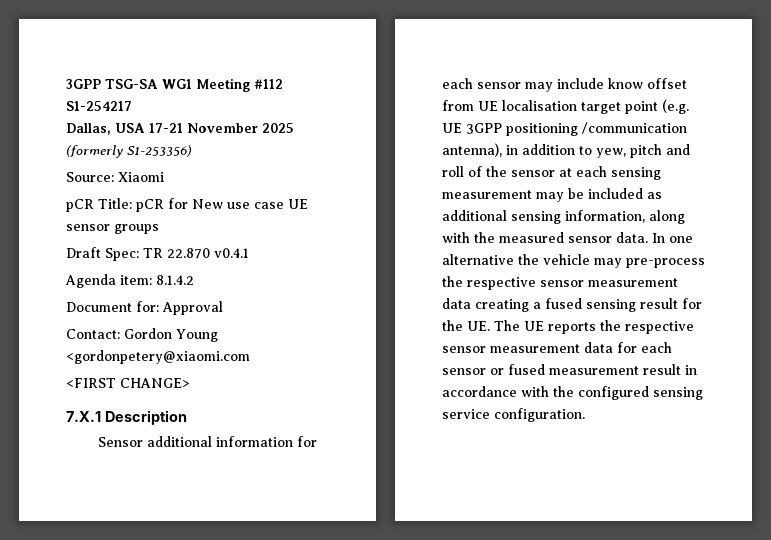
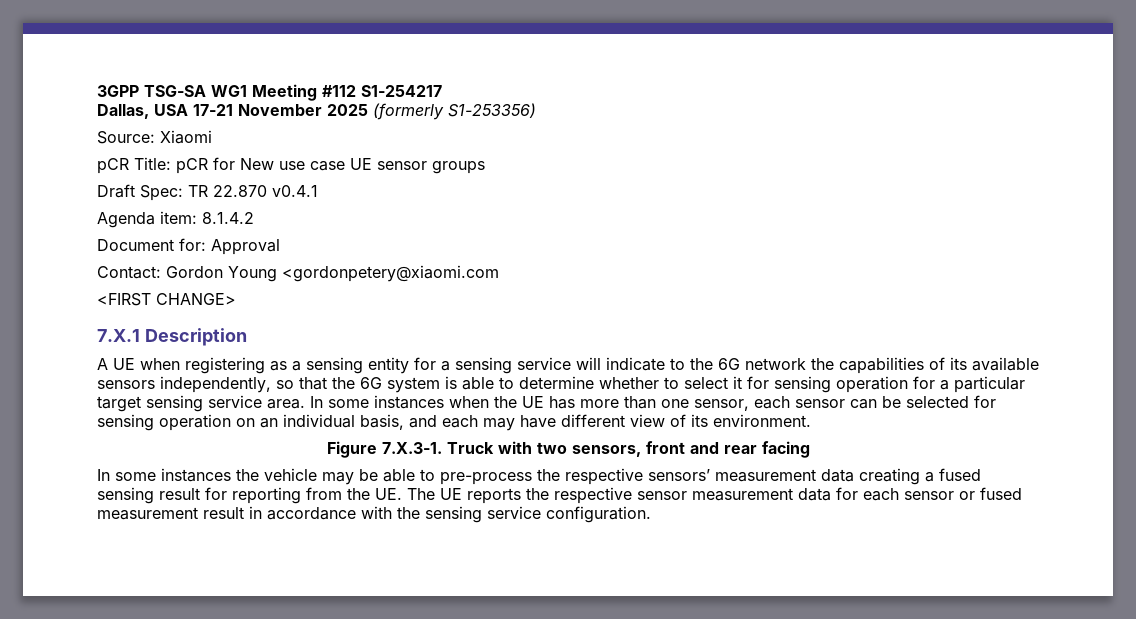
[97,436,317,447] [442,78,687,92] [442,99,689,114] [442,122,687,136] [442,143,690,158] [442,166,661,180] [442,188,662,202] [442,210,685,224] [442,232,693,243] [442,254,622,268] Sensor additional information for each sensor may include know offset from UE localisation target point (e.g. UE 3GPP positioning /communication antenna), in addition to yew, pitch and roll of the sensor at each sensing measurement may be included as additional sensing information, along with the measured sensor data. In one alternative the vehicle may -> [97,357,1039,374] [97,376,1025,393] [97,395,996,412] [97,414,811,431] [326,441,810,458] [97,468,435,485] A UE when registering as a sensing entity for a sensing service will indicate to the 6G network the capabilities of its available sensors independently, so that the 6G system is able to determine whether to select it for sensing operation for a particular target sensing service area. In some instances when the UE has more than one sensor, each sensor can be selected for sensing operation on an individual basis, and each may have different view of its environment. // Figure 7.X.3-1. Truck with two sensors, front and rear facing // In some instances the vehicle may be able to
[540,280,584,287] sensor -> [648,469,710,481] sensors’
(702, 303) none -> [232,487,342,504] reporting from
[578,386,649,400] configured -> (420, 513) none

